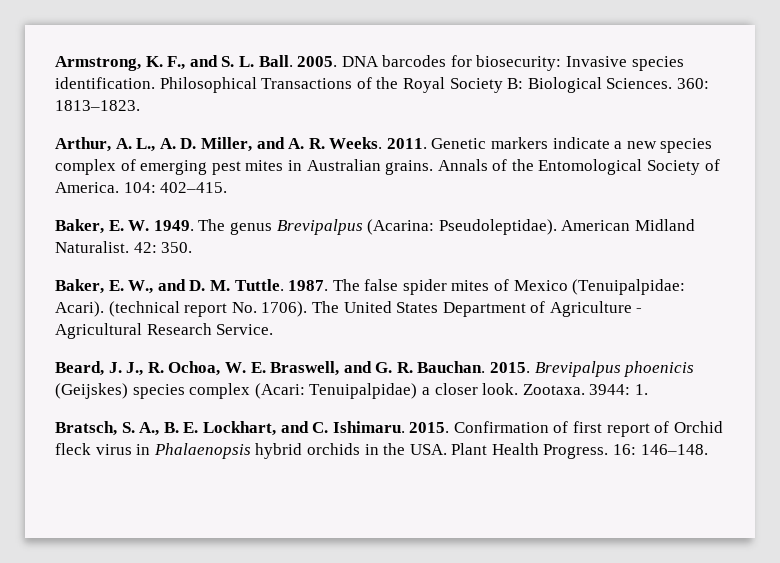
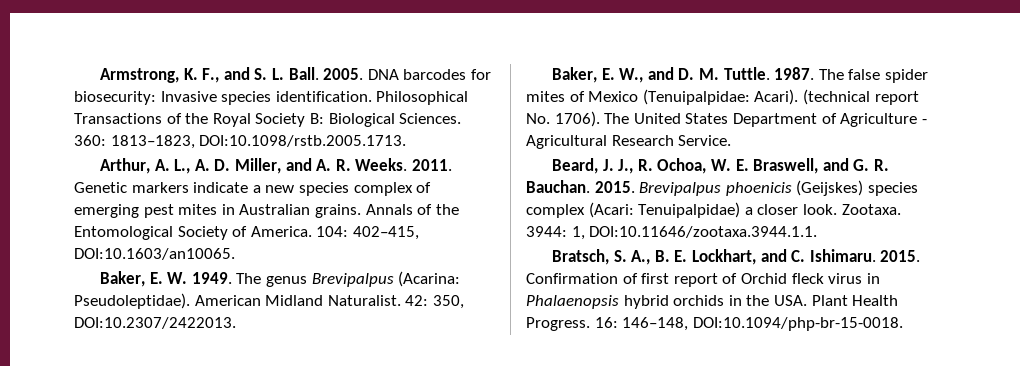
[55,100,140,111] 1813–1823. -> [110,135,407,149] 1813–1823, DOI:10.1098/rstb.2005.1713.
[160,182,228,193] 402–415. -> [352,226,419,240] [74,248,235,260] 402–415, DOI:10.1603/an10065.
[161,242,193,253] 350. -> [432,295,464,309] [74,317,236,329] 350, DOI:10.2307/2422013.
[634,384,648,395] 1. -> [571,226,818,240] 1, DOI:10.11646/zootaxa.3944.1.1.
[640,444,708,455] 146–148. -> [622,317,903,331] 146–148, DOI:10.1094/php-br-15-0018.

